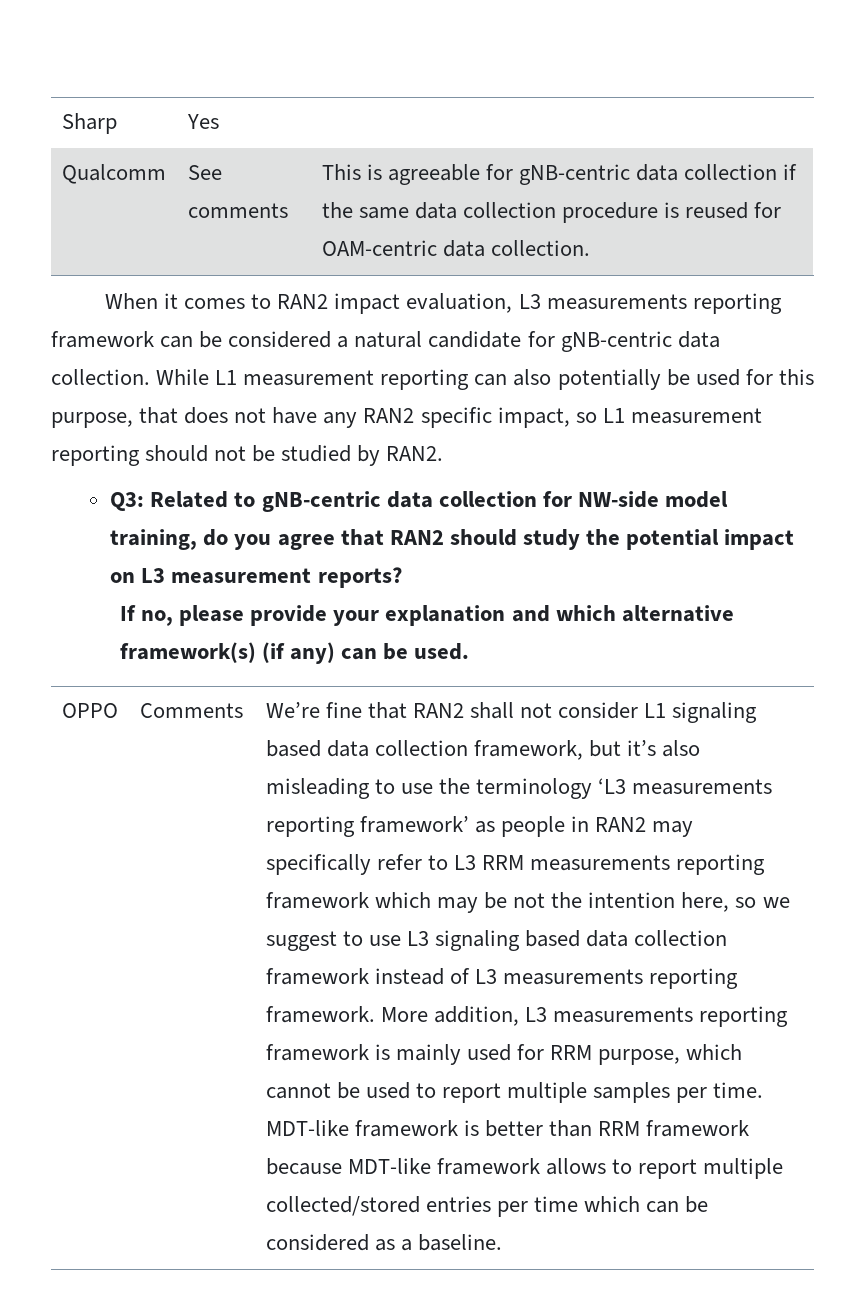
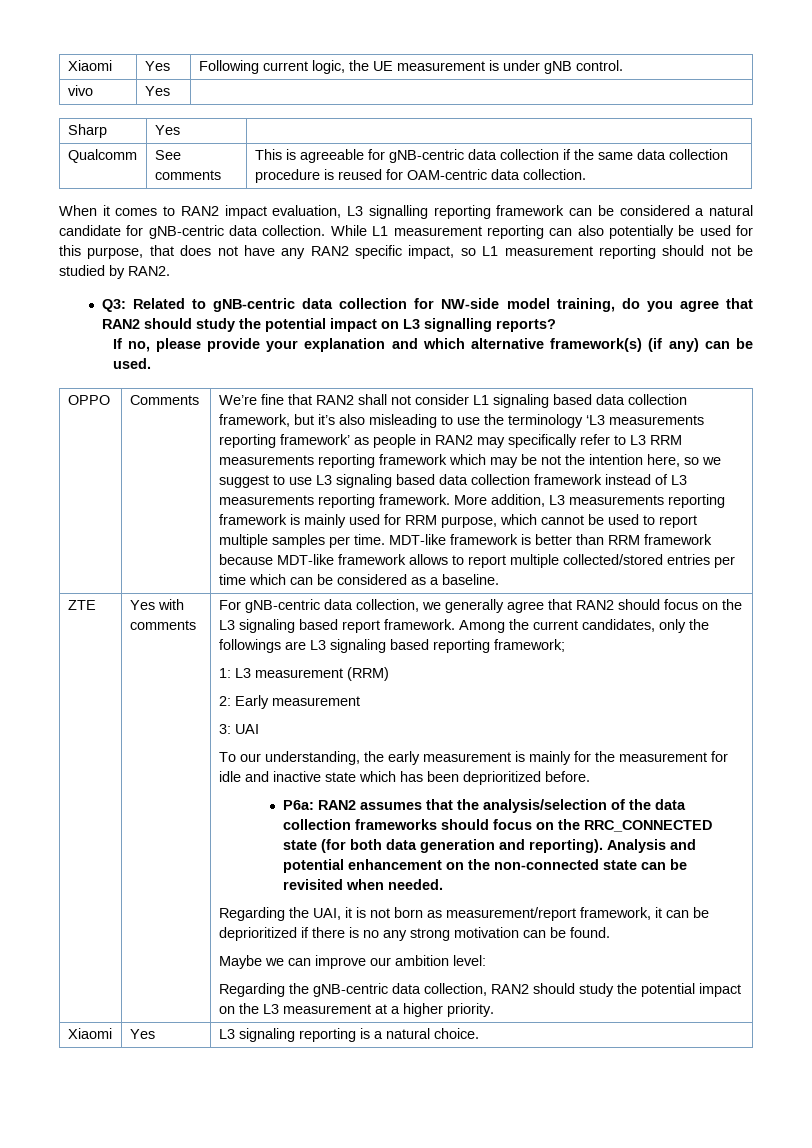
(61, 123) none -> [67,60,112,71] [144,61,170,71] [198,60,623,74] [67,85,93,96] [144,86,170,96] Xiaomi | Yes | Following current logic, the UE measurement is under gNB control. // vivo | Yes | //
[546,294,687,310] measurements -> [368,205,428,219] signalling
[171,568,312,584] measurement -> [423,318,492,332] signalling
(503, 1242) none -> [67,600,96,610] [129,599,184,610] [129,620,196,630] [218,599,742,613] [218,619,709,633] [218,639,565,653] [218,667,389,681] [218,695,360,709] [218,724,259,734] [218,751,728,765] [218,771,590,785] [282,799,686,813] [282,819,712,832] [282,839,696,853] [282,859,687,873] [282,879,443,890] [218,907,709,921] [218,927,610,941] [218,955,486,969] [218,983,741,997] [218,1003,494,1017] [67,1028,112,1039] [129,1029,155,1039] [218,1028,479,1042] // ZTE | Yes with comments | For gNB-centric data collection, we generally agree that RAN2 should focus on the L3 signaling based report framework. Among the current candidates, only the followings are L3 signaling based reporting framework; // 1: L3 measurement (RRM) // 2: Early measurement // 3: UAI // To our understanding, the early measurement is mainly for the measurement for idle and inactive state which has been deprioritized before. // P6a: RAN2 assumes that the analysis/selection of the data collection frameworks should focus on the RRC_CONNECTED state (for both data generation and reporting). Analysis and potential enhancement on the non-connected state can be revisited when needed. // Regarding the UAI, it is not born as measurement/report framework, it can be deprioritized if there is no any strong motivation can be found. // Maybe we can improve our ambition level: // Regarding the gNB-centric data collection, RAN2 should study the potential impact on the L3 measurement at a higher priority. // Xiaomi | Yes | L3 signaling reporting is a natural choice.

